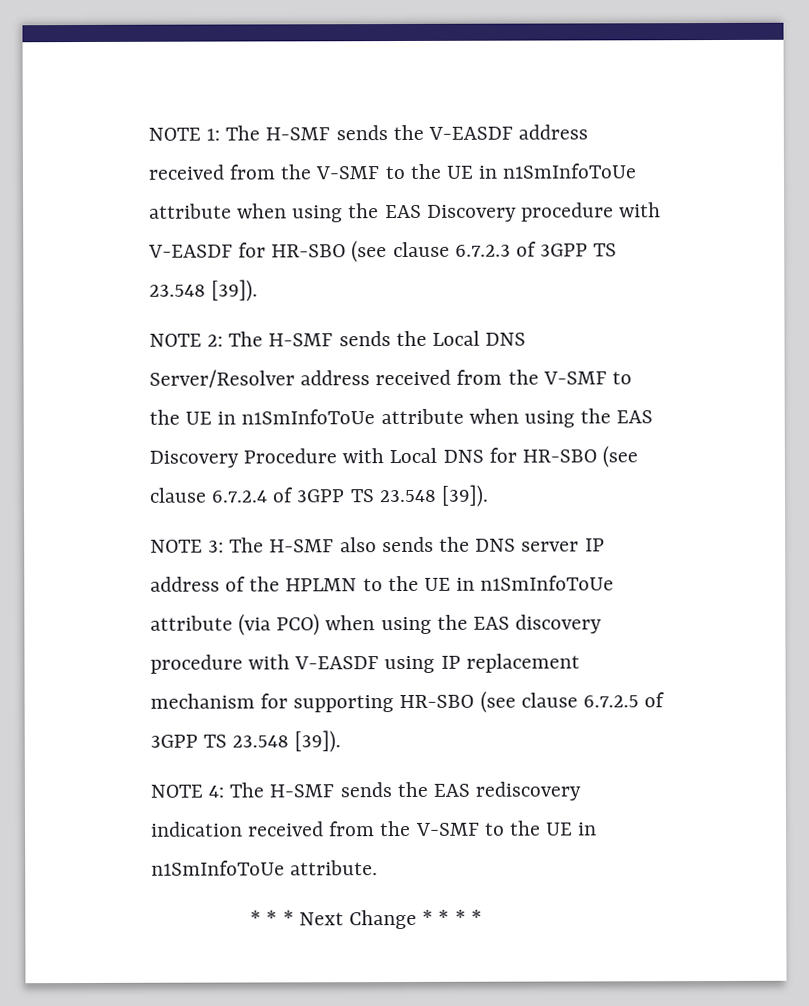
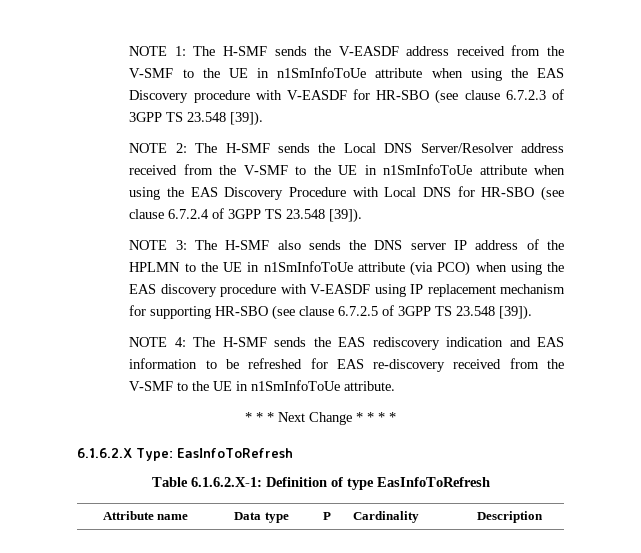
(243, 829) none -> [509,337,564,347] [129,358,446,372] and EAS information to be refreshed for EAS re-discovery
(482, 917) none -> [77,448,293,461] [151,477,490,490] [102,511,189,520] [234,512,289,523] [323,512,331,520] [352,511,419,523] [476,511,543,523] // 6.1.6.2.X Type: EasInfoToRefresh // Table 6.1.6.2.X-1: Definition of type EasInfoToRefresh // Attribute name | Data type | P | Cardinality | Description

